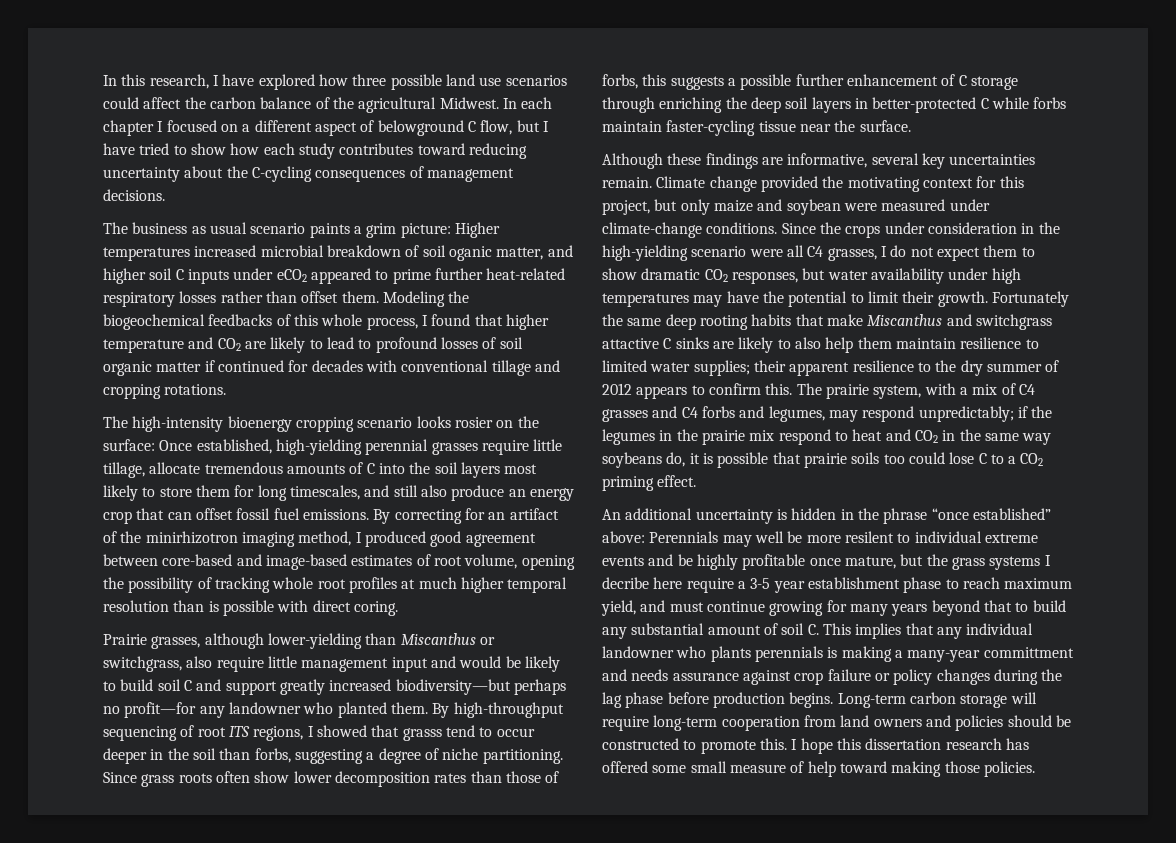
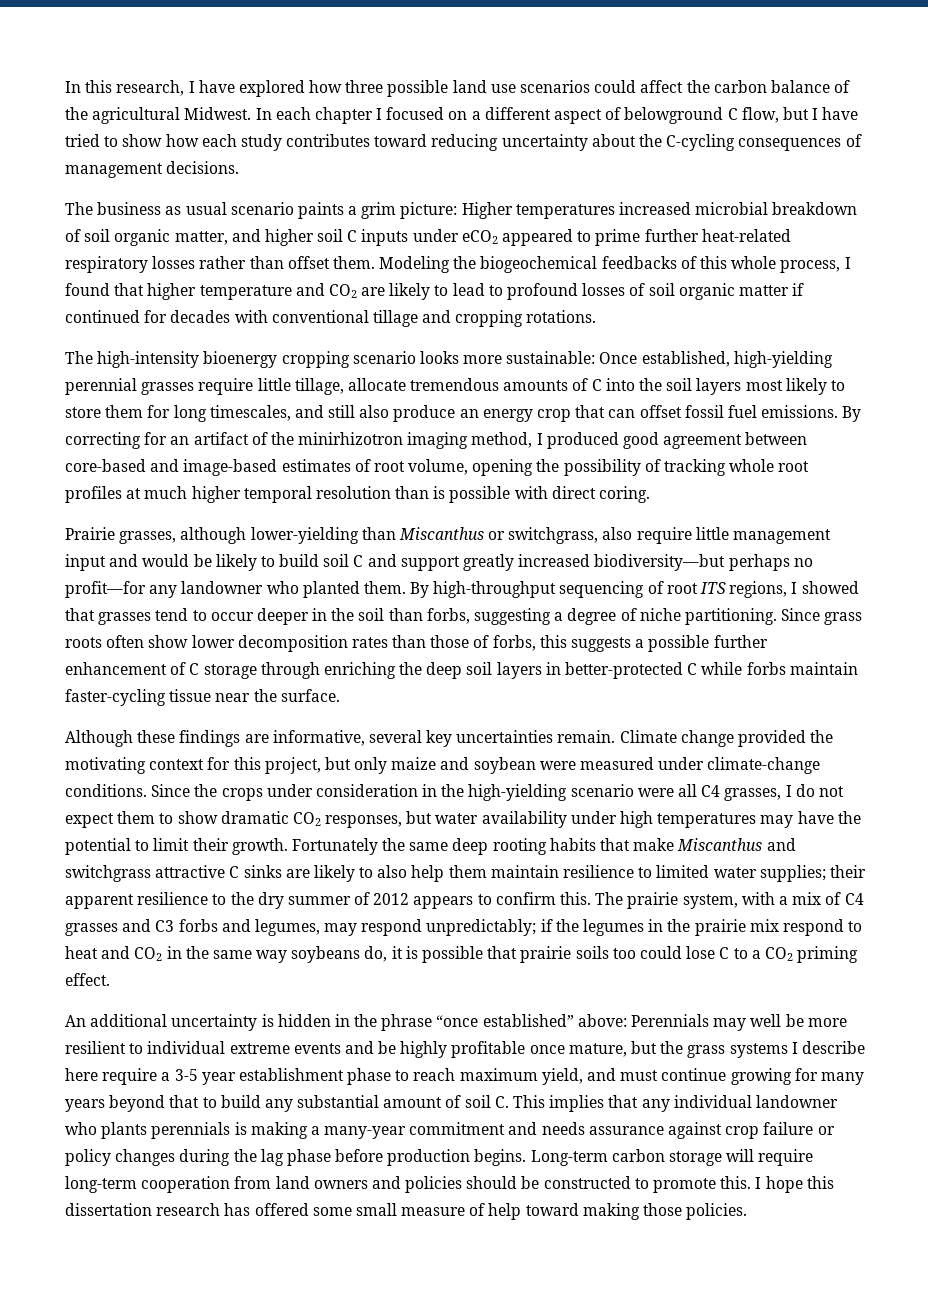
[448,246,492,261] oganic -> [114,229,171,246] organic
[454,416,539,428] [103,439,155,451] rosier on the surface: -> [463,351,596,364] more sustainable:
[402,728,442,741] grasss -> [98,612,152,625] grasses
[602,338,659,349] attactive -> [155,865,226,878] attractive
[681,407,698,418] C4 -> [155,920,175,932] C3
[844,531,894,543] resilent -> [65,1041,126,1054] resilient
[602,577,649,589] decribe -> [801,1041,865,1054] describe
[983,647,1074,658] committment -> [409,1122,506,1135] commitment

